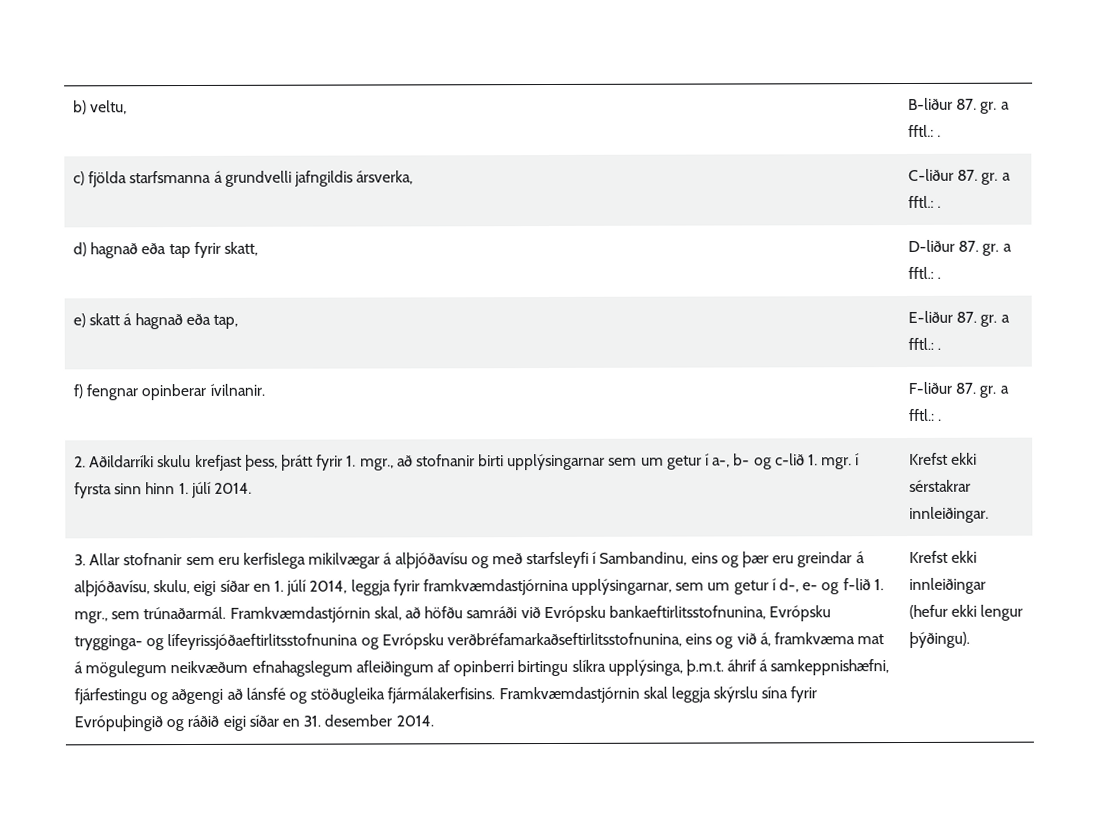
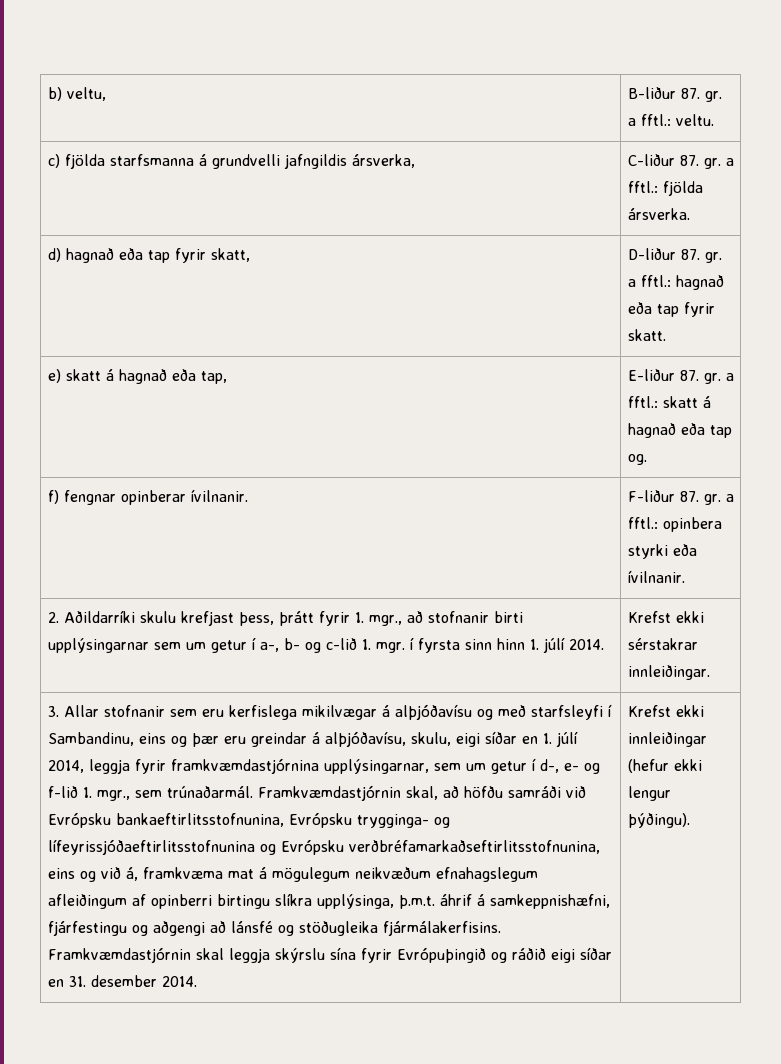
[937,134,942,137] . -> [675,114,714,126] veltu.
[937,205,942,208] . -> [662,181,703,196] [627,208,690,220] fjölda ársverka.
[937,276,942,279] . -> [675,275,724,290] [627,302,715,317] [627,329,666,341] hagnað eða tap fyrir skatt.
[937,347,942,350] . -> [662,396,711,408] [627,423,732,438] [627,454,647,465] skatt á hagnað eða tap og.
[938,418,943,421] . -> [662,517,722,532] [627,544,697,559] [627,570,685,583] opinbera styrki eða ívilnanir.

